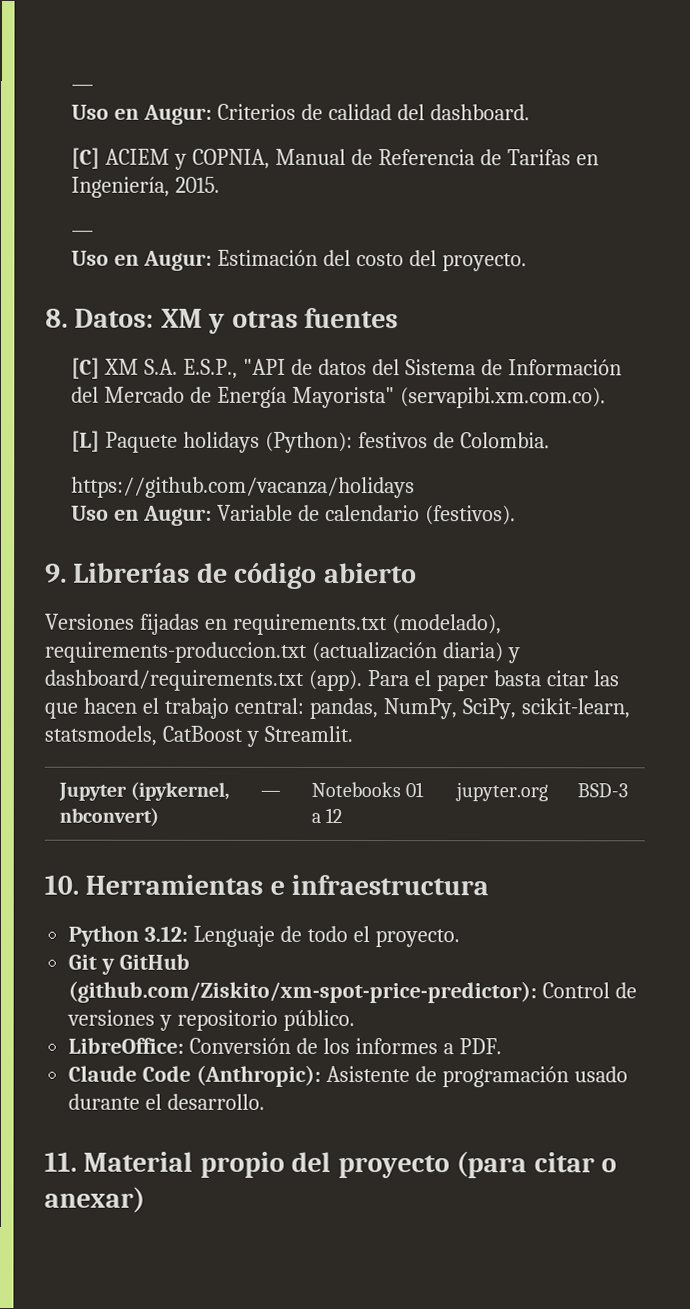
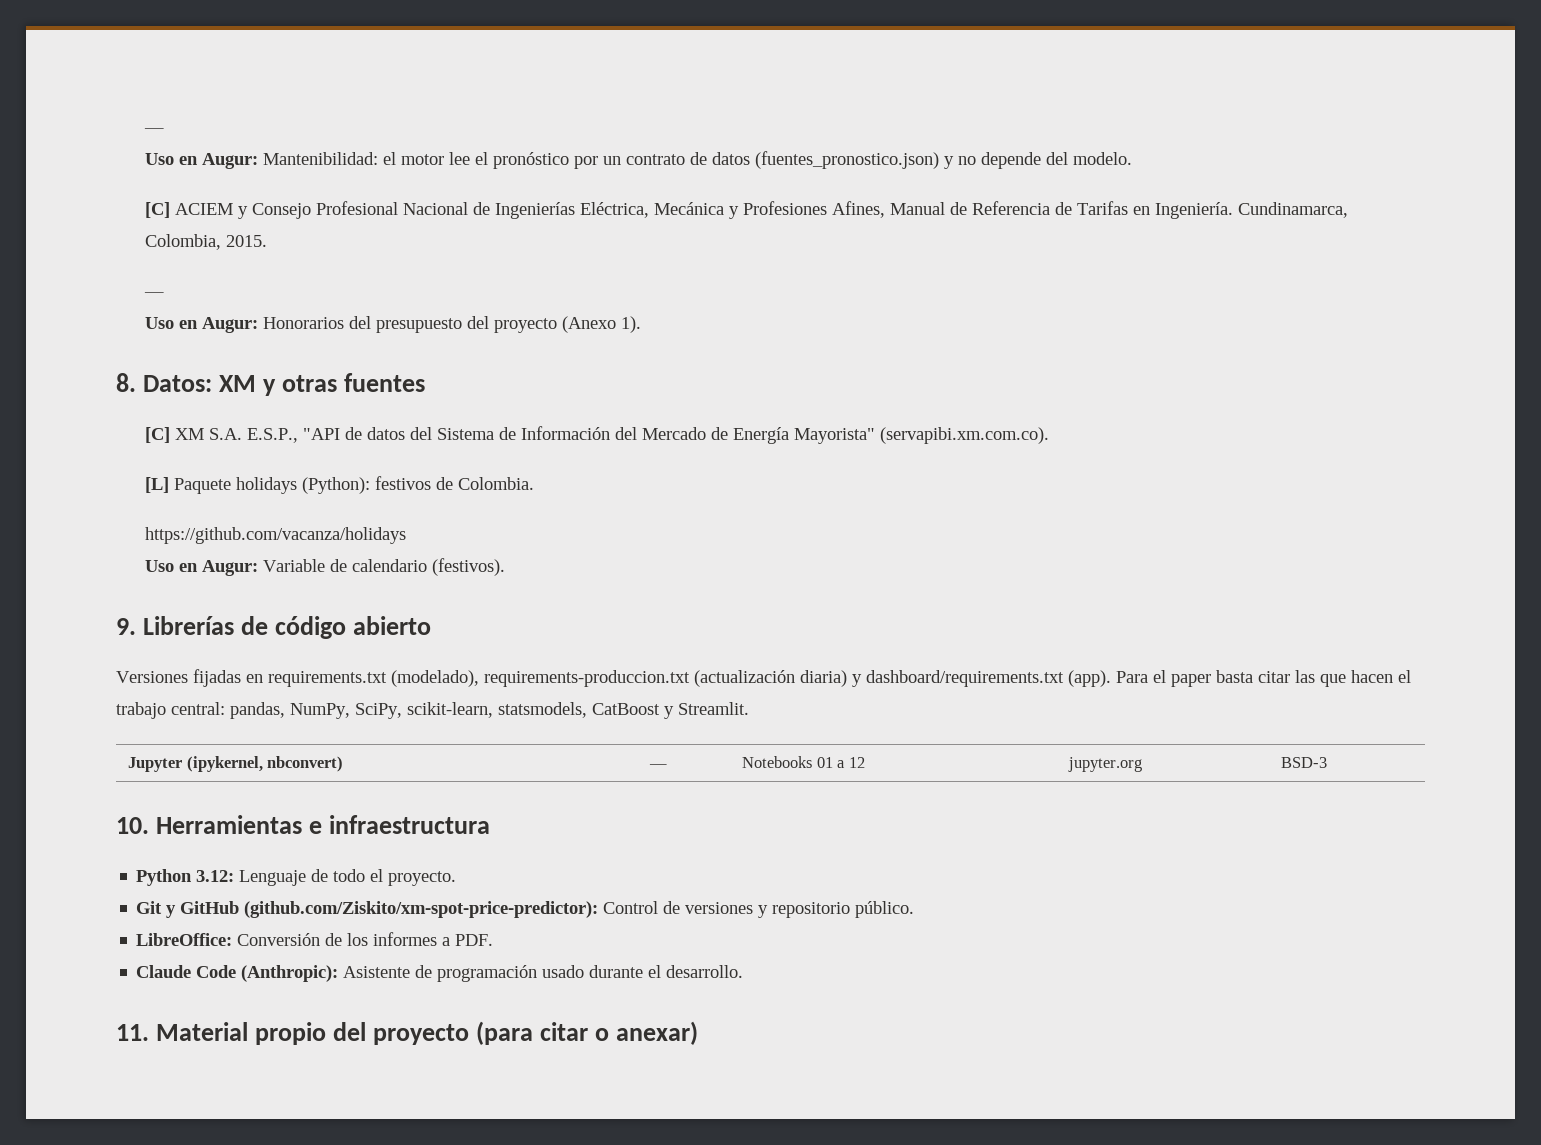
[71,84,95,92] [71,103,530,125] [71,147,270,170] — // Uso en Augur: Criterios de calidad del dashboard. // [C] ACIEM y COPNIA, -> [143,128,164,133] [144,151,1132,169] [144,201,885,219] — // Uso en Augur: Mantenibilidad: el motor lee el pronóstico por un contrato de datos (fuentes_pronostico.json) y no depende del modelo. // [C] ACIEM y Consejo Profesional Nacional de Ingenierías Eléctrica, Mecánica y Profesiones Afines,
[71,176,171,198] Ingeniería, -> [1154,202,1348,219] [144,234,221,250] Ingeniería. Cundinamarca, Colombia,
[216,249,527,272] Estimación del costo del proyecto. -> [262,316,641,333] Honorarios del presupuesto del proyecto (Anexo 1).

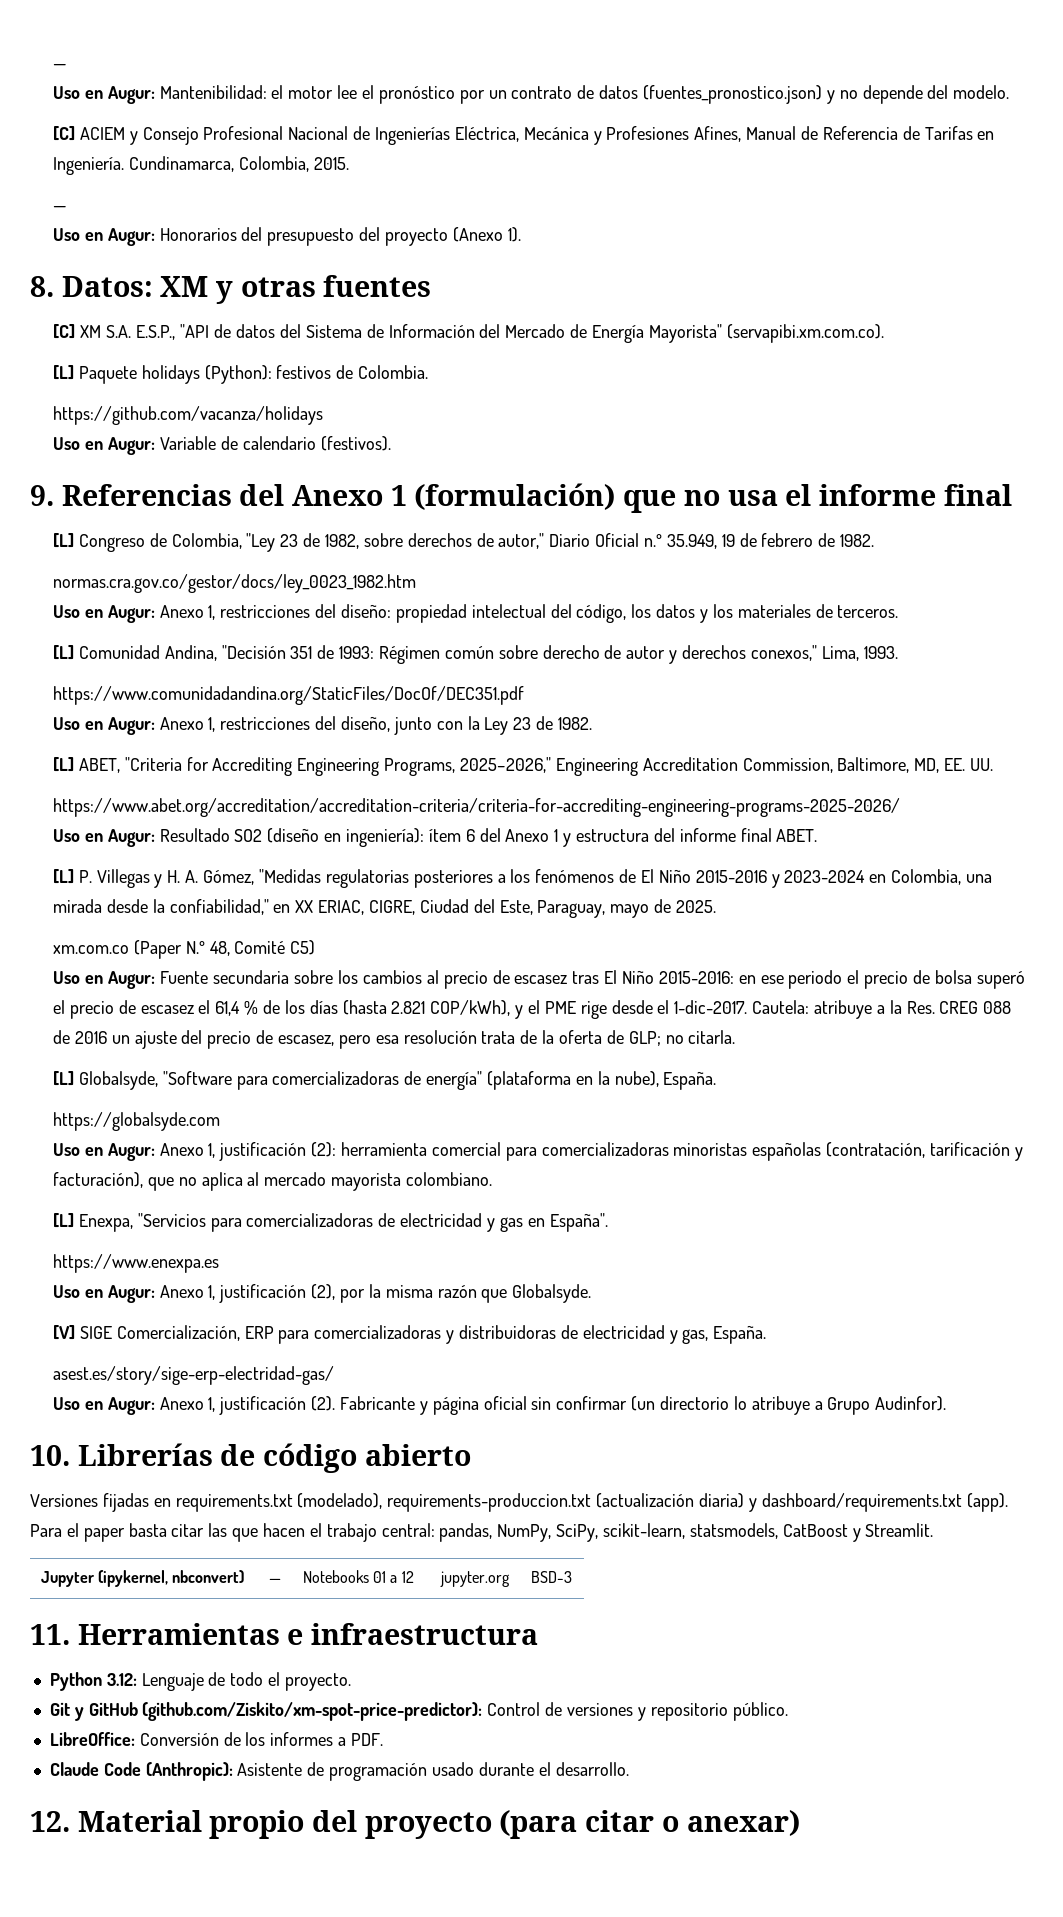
(136, 626) none -> [61,483,1012,513] [52,533,875,552] [52,574,416,593] [52,604,899,623] [52,645,898,664] [52,686,524,705] [52,716,592,735] [52,757,993,776] [52,798,900,817] [52,828,818,847] [52,869,992,888] [52,899,716,918] [52,940,316,959] [52,970,1025,989] [52,1000,1012,1019] [52,1030,736,1049] [52,1071,717,1090] [52,1112,220,1131] [52,1142,1023,1161] [52,1172,492,1191] [52,1213,608,1232] [52,1254,219,1273] [52,1284,592,1303] [52,1325,767,1344] [52,1366,334,1385] [52,1396,947,1415] [30,1445,70,1466] Referencias del Anexo 1 (formulación) que no usa el informe final // [L] Congreso de Colombia, "Ley 23 de 1982, sobre derechos de autor," Diario Oficial n.º 35.949, 19 de febrero de 1982. // normas.cra.gov.co/gestor/docs/ley_0023_1982.htm // Uso en Augur: Anexo 1, restricciones del diseño: propiedad intelectual del código, los datos y los materiales de terceros. // [L] Comunidad Andina, "Decisión 351 de 1993: Régimen común sobre derecho de autor y derechos conexos," Lima, 1993. // https://www.comunidadandina.org/StaticFiles/DocOf/DEC351.pdf // Uso en Augur: Anexo 1, restricciones del diseño, junto con la Ley 23 de 1982. // [L] ABET, "Criteria for Accrediting Engineering Programs, 2025–2026," Engineering Accreditation Commission, Baltimore, MD, EE. UU. // https://www.abet.org/accreditation/accreditation-criteria/criteria-for-accrediting-engineering-programs-2025-2026/ // Uso en Augur: Resultado SO2 (diseño en ingeniería): ítem 6 del Anexo 1 y estructura del informe final ABET. // [L] P. Villegas y H. A. Gómez, "Medidas regulatorias posteriores a los fenómenos de El Niño 2015-2016 y 2023-2024 en Colombia, una mirada desde la confiabilidad," en XX ERIAC, CIGRE, Ciudad del Este, Paraguay, mayo de 2025. // xm.com.co (Paper N.º 48, Comité C5) // Uso en Augur: Fuente secundaria sobre los cambios al precio de escasez tras El Niño 2015-2016: en ese periodo el precio de bolsa superó el precio de escasez el 61,4 % de los días (hasta 2.821 COP/kWh), y el PME rige desde el 1-dic-2017. Cautela: atribuye a la Res. CREG 088 de 2016 un ajuste del precio de escasez, pero esa resolución trata de la oferta de GLP; no citarla. // [L] Globalsyde, "Software para comercializadoras de energía" (plataforma en la nube), España. // https://globalsyde.com // Uso en Augur: Anexo 1, justificación (2): herramienta comercial para comercializadoras minoristas españolas (contratación, tarificación y facturación), que no aplica al mercado mayorista colombiano. // [L] Enexpa, "Servicios para comercializadoras de electricidad y gas en España". // https://www.enexpa.es // Uso en Augur: Anexo 1, justificación (2), por la misma razón que Globalsyde. // [V] SIGE Comercialización, ERP para comercializadoras y distribuidoras de electricidad y gas, España. // asest.es/story/sige-erp-electridad-gas/ // Uso en Augur: Anexo 1, justificación (2). Fabricante y página oficial sin confirmar (un directorio lo atribuye a Grupo Audinfor). // 10.
[116,817,149,834] 10. -> [30,1624,70,1645] 11.
[116,1024,149,1041] 11. -> [30,1811,70,1832] 12.

